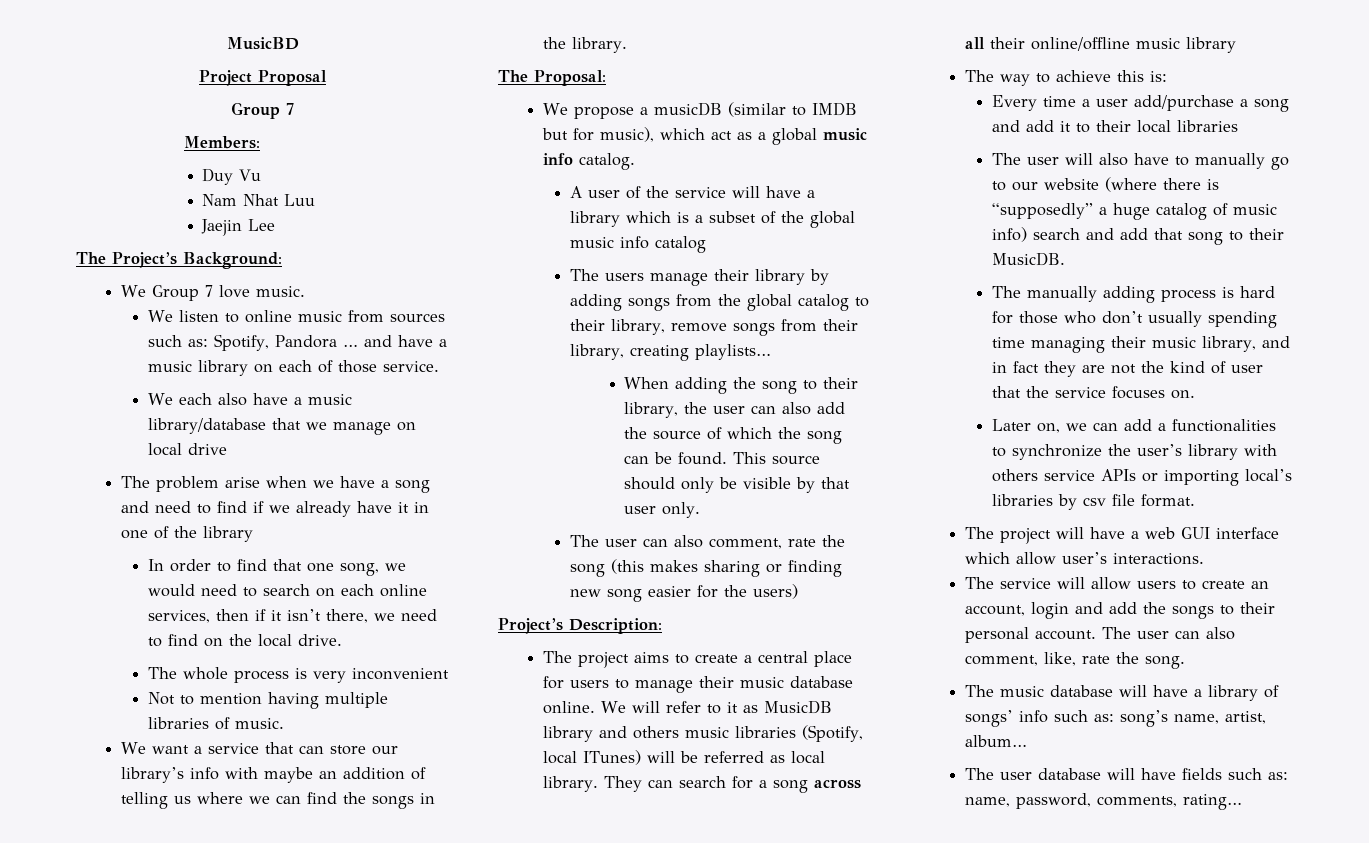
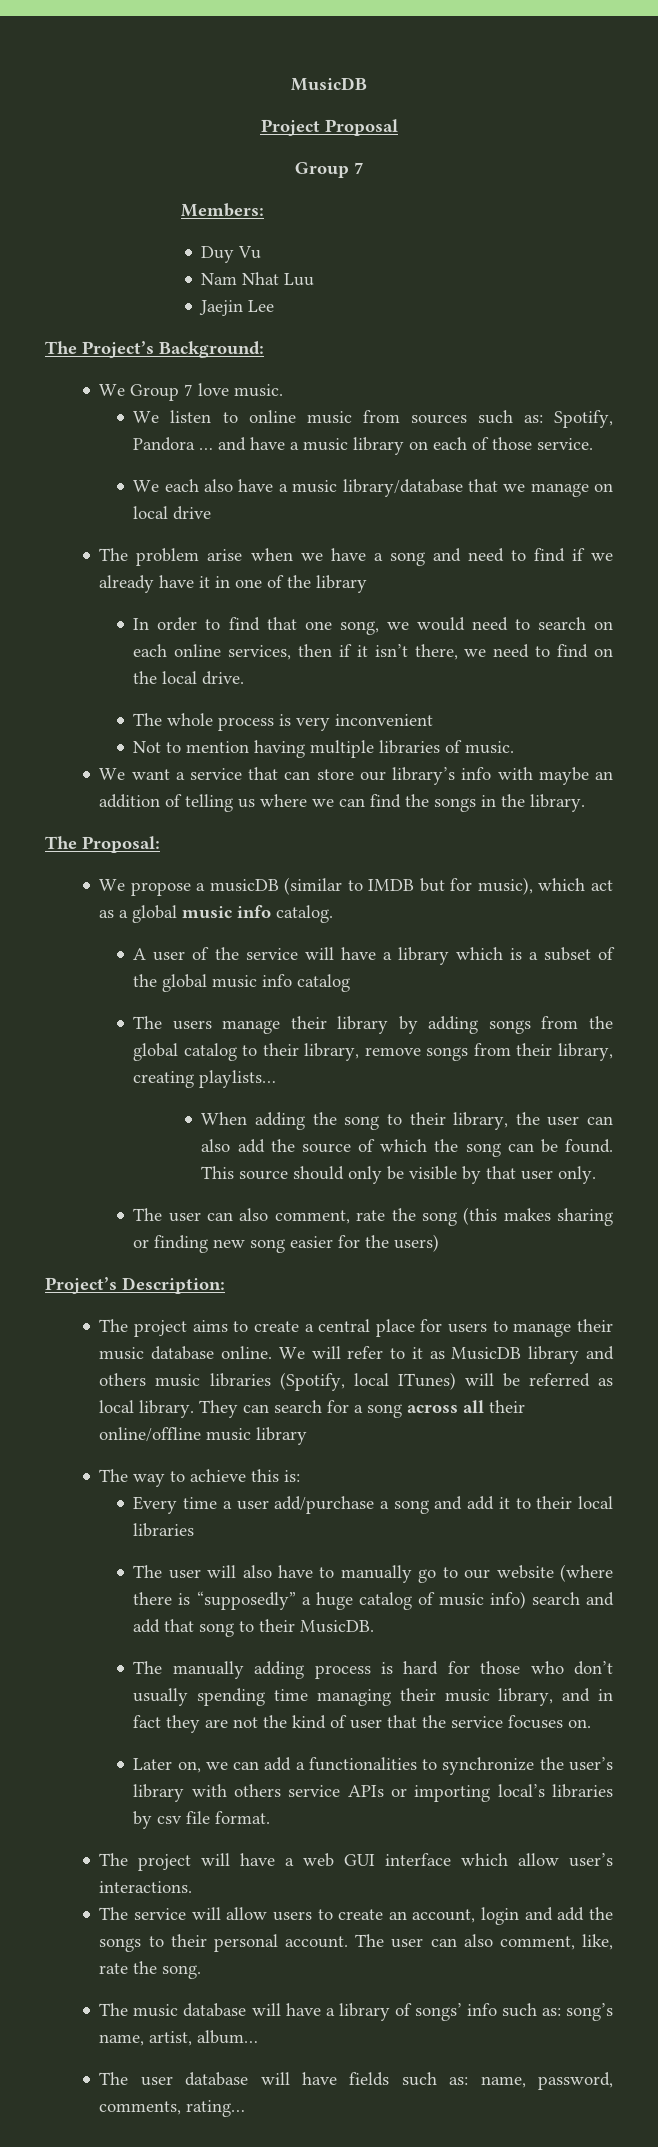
[226,37,299,50] MusicBD -> [291,77,367,91] MusicDB

